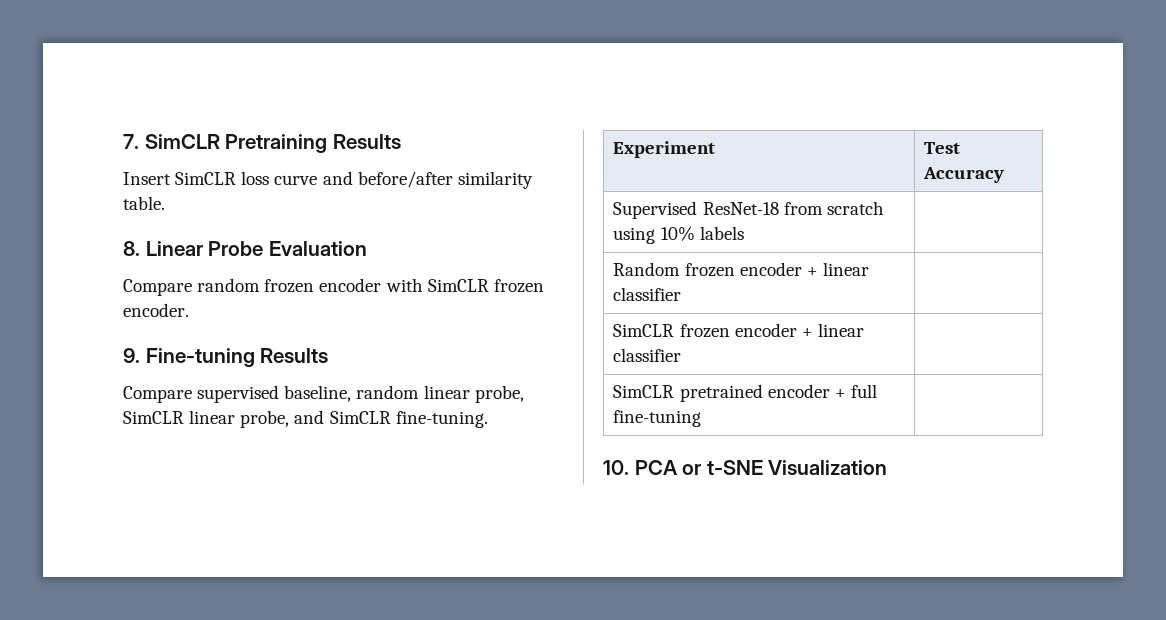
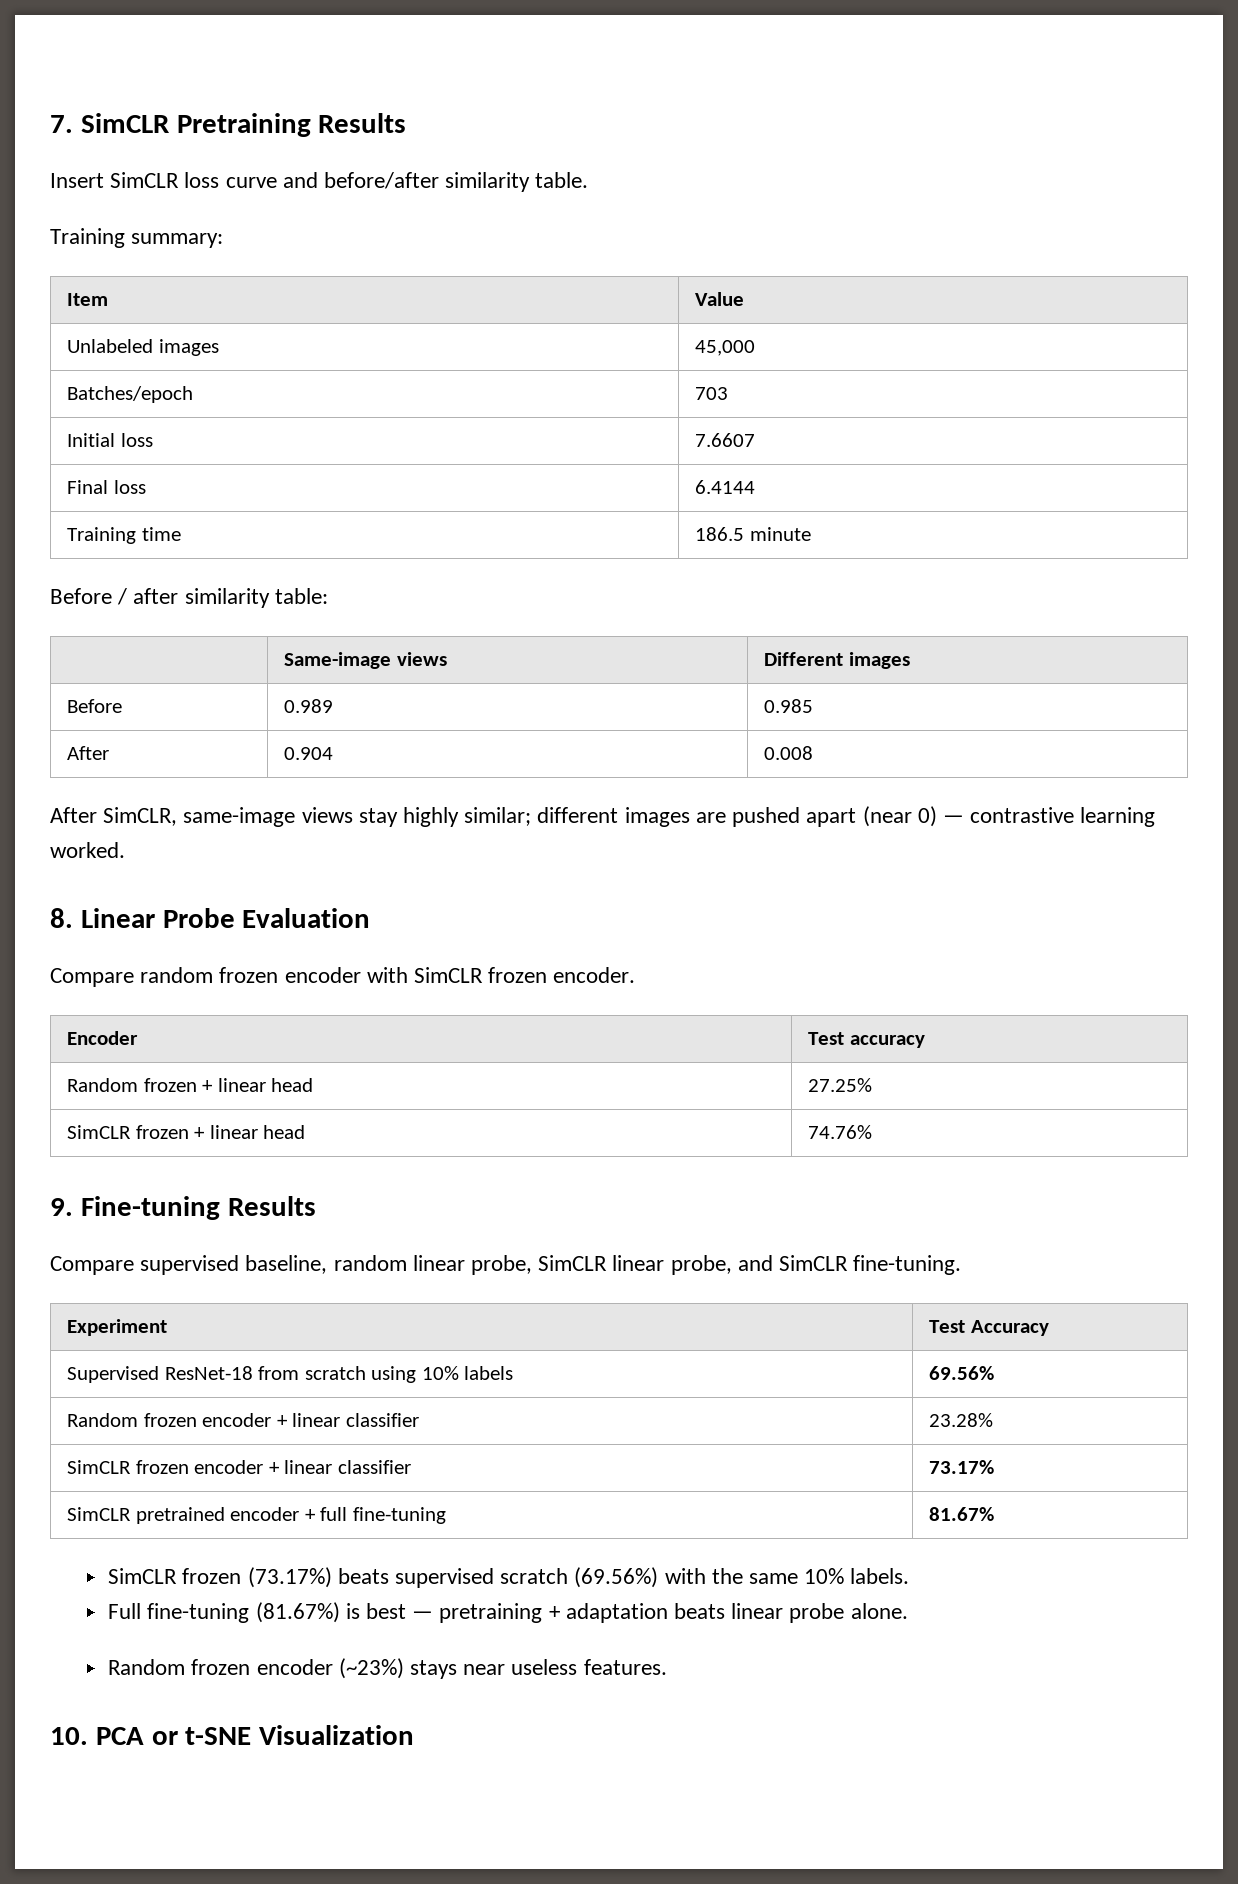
(165, 203) none -> [50,228,224,248] [67,293,109,306] [695,292,745,306] [67,339,219,356] [695,340,756,356] [67,386,194,403] [695,387,729,400] [67,433,153,447] [695,433,756,447] [67,480,146,494] [695,480,756,494] [67,527,181,544] [695,527,811,541] [50,588,328,608] [284,652,447,669] [764,652,910,669] [67,699,123,713] [284,699,334,713] [764,699,814,713] [67,746,110,760] [284,747,334,760] [764,746,814,760] [50,806,1156,827] [50,842,125,858] // Training summary: // Item | Value // Unlabeled images | 45,000 // Batches/epoch | 703 // Initial loss | 7.6607 // Final loss | 6.4144 // Training time | 186.5 minute // Before / after similarity table: // | Same-image views | Different images // Before | 0.989 | 0.985 // After | 0.904 | 0.008 // After SimCLR, same-image views stay highly similar; different images are pushed apart (near 0) — contrastive learning worked.
(189, 310) none -> [67,1031,139,1045] [808,1032,925,1048] [67,1078,314,1092] [808,1078,873,1092] [67,1125,306,1139] [808,1125,873,1139] // Encoder | Test accuracy // Random frozen + linear head | 27.25% // SimCLR frozen + linear head | 74.76%
(744, 233) none -> [929,1366,995,1380] 69.56%
(682, 294) none -> [929,1413,994,1427] 23.28%
(682, 355) none -> [929,1460,995,1474] 73.17%
(702, 418) none -> [929,1507,995,1521] [108,1567,910,1588] [108,1602,908,1623] [108,1658,667,1679] 81.67% // SimCLR frozen (73.17%) beats supervised scratch (69.56%) with the same 10% labels. // Full fine-tuning (81.67%) is best — pretraining + adaptation beats linear probe alone. // Random frozen encoder (~23%) stays near useless features.

